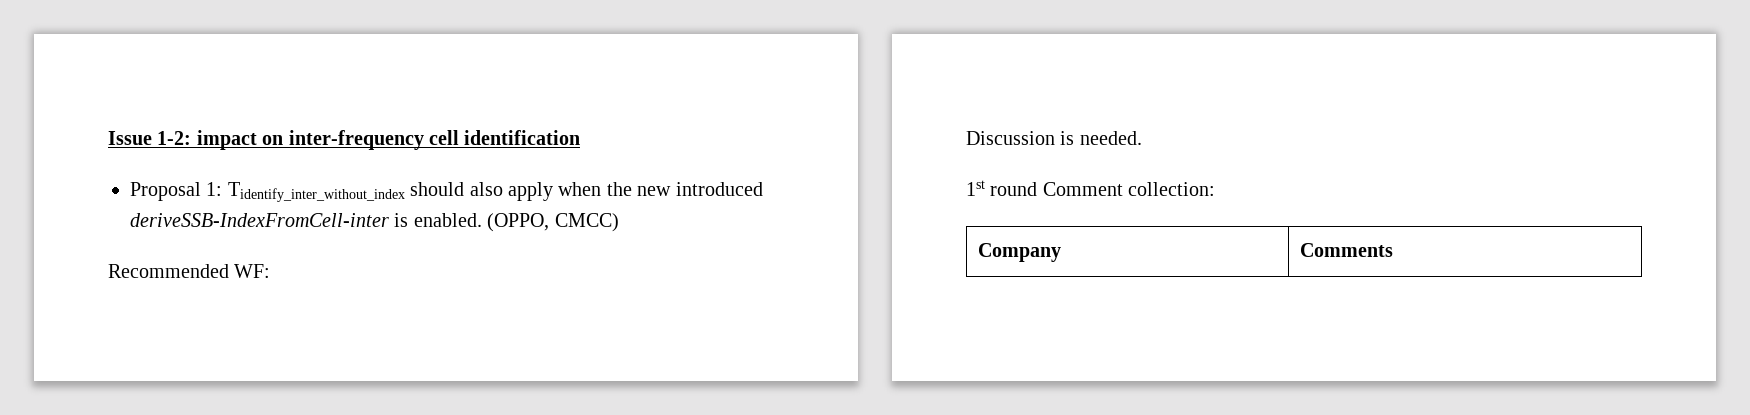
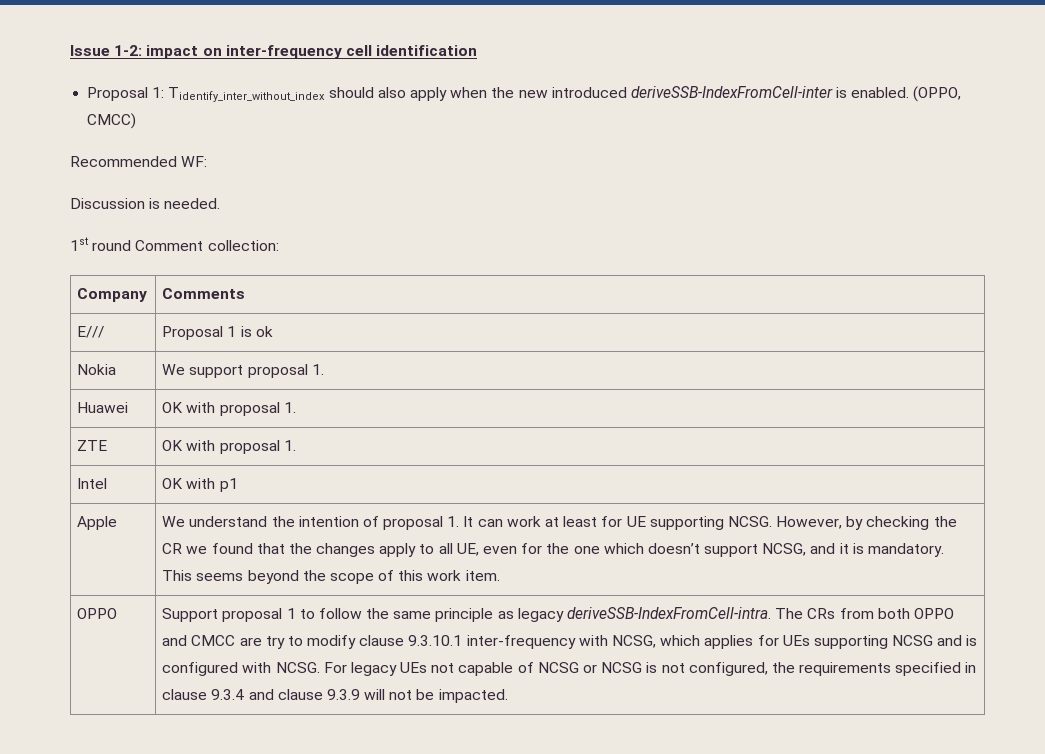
(1394, 250) none -> [77,326,105,338] [162,326,273,340] [77,364,117,375] [162,364,324,378] [77,402,129,413] [162,402,296,416] [77,440,108,451] [162,440,296,454] [77,478,108,489] [162,478,238,492] [77,516,118,530] [162,516,957,530] [162,543,945,557] [162,570,500,584] [77,608,118,619] [162,607,954,622] [162,635,978,649] [162,662,977,676] [162,689,508,703] // E/// | Proposal 1 is ok // Nokia | We support proposal 1. // Huawei | OK with proposal 1. // ZTE | OK with proposal 1. // Intel | OK with p1 // Apple | We understand the intention of proposal 1. It can work at least for UE supporting NCSG. However, by checking the CR we found that the changes apply to all UE, even for the one which doesn’t support NCSG, and it is mandatory. This seems beyond the scope of this work item. // OPPO | Support proposal 1 to follow the same principle as legacy deriveSSB-IndexFromCell-intra. The CRs from both OPPO and CMCC are try to modify clause 9.3.10.1 inter-frequency with NCSG, which applies for UEs supporting NCSG and is configured with NCSG. For legacy UEs not capable of NCSG or NCSG is not configured, the requirements specified in clause 9.3.4 and clause 9.3.9 will not be impacted.

